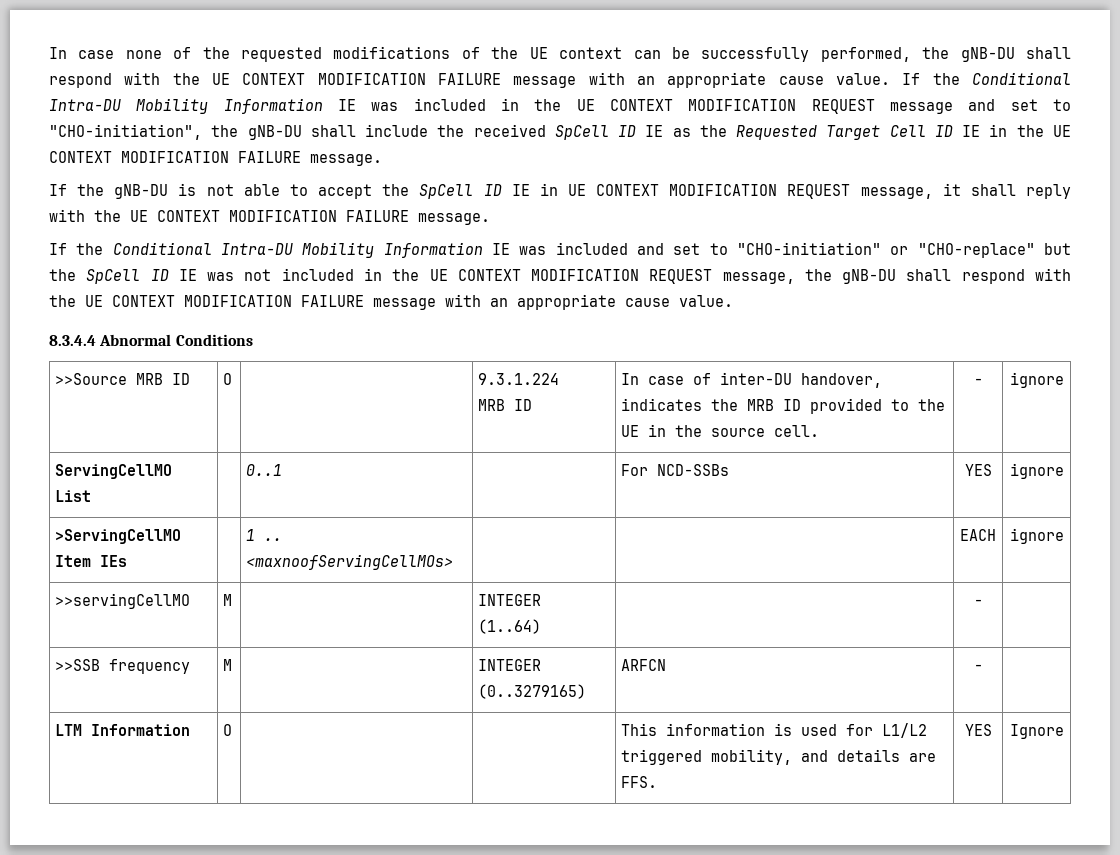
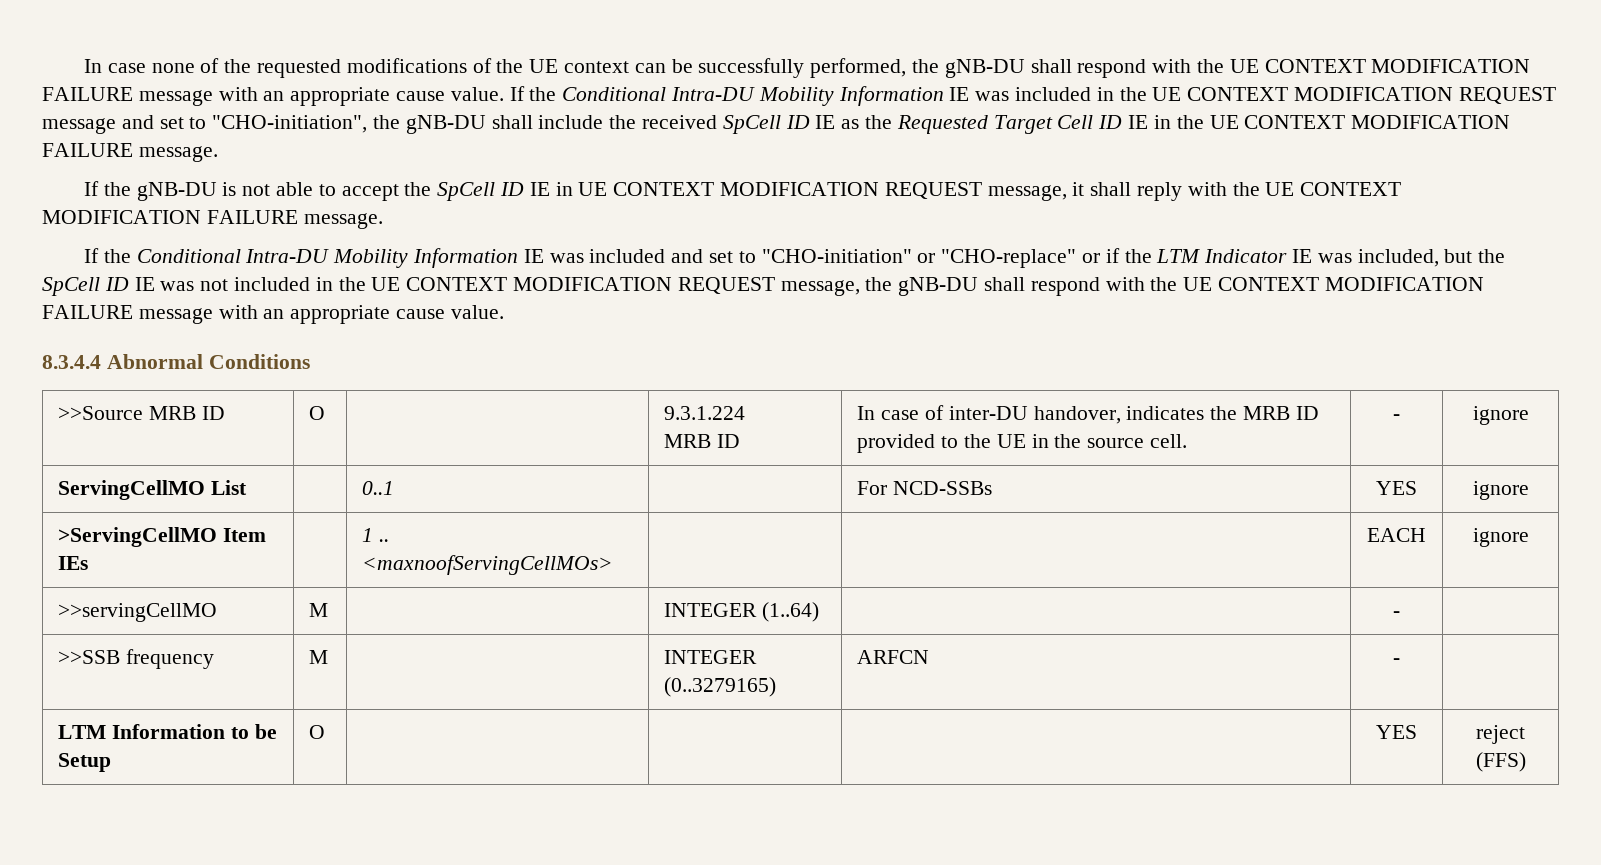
(1035, 250) none -> [1081,248,1439,267] or if the LTM Indicator IE was included,
[223,724,233,736] [621,723,928,738] [621,749,937,765] [621,776,658,788] [964,724,992,736] [1009,724,1064,739] | O | | | This information is used for L1/L2 triggered mobility, and details are FFS. | YES | Ignore -> [231,724,277,739] [58,753,112,772] [309,725,326,739] [1376,725,1417,739] [1476,725,1525,744] [1475,752,1526,772] to be Setup | O | | | | YES | reject (FFS)

